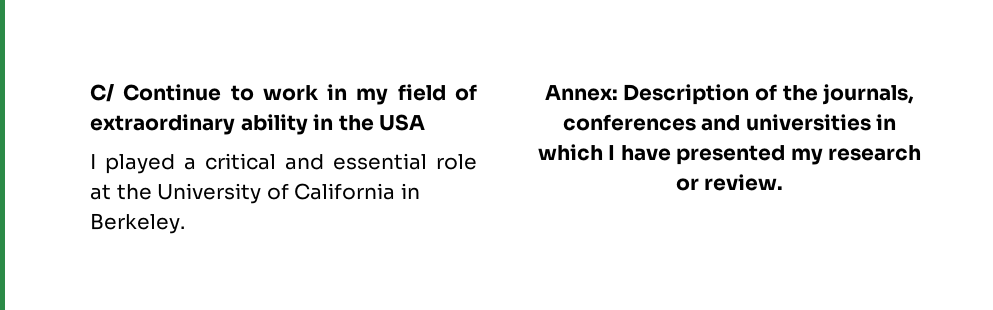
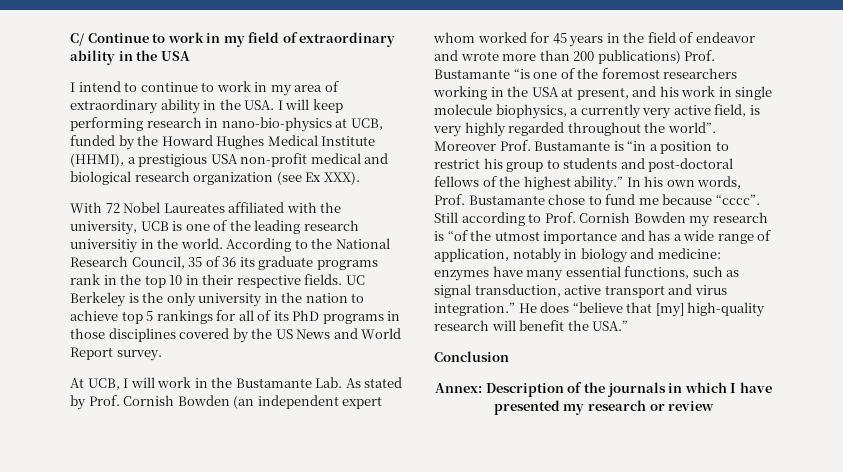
[105,153,477,174] [90,183,420,204] [90,213,185,234] played a critical and essential role at the University of California in Berkeley. -> [78,81,339,96] [70,99,343,114] [70,117,383,132] [70,135,376,150] [70,153,389,167] [70,171,360,185] [70,202,342,213] [70,220,359,235] [70,238,390,253] [70,256,378,270] [70,274,365,288] [70,292,365,307] [70,310,401,324] [70,328,402,343] [70,347,162,361] [70,377,403,390] [70,395,383,410] [433,32,755,47] [434,50,716,64] [434,68,738,79] [433,86,773,100] [434,104,760,119] [433,122,716,137] [434,140,729,154] [434,158,734,172] [434,176,742,191] [434,194,760,205] [434,212,768,227] [434,230,772,244] [434,248,721,263] [434,266,740,281] [434,284,727,298] [434,302,766,317] [434,320,629,331] [434,351,509,362] intend to continue to work in my area of extraordinary ability in the USA. I will keep performing research in nano-bio-physics at UCB, funded by the Howard Hughes Medical Institute (HHMI), a prestigious USA non-profit medical and biological research organization (see Ex XXX). // With 72 Nobel Laureates affiliated with the university, UCB is one of the leading research universitiy in the world. According to the National Research Council, 35 of 36 its graduate programs rank in the top 10 in their respective fields. UC Berkeley is the only university in the nation to achieve top 5 rankings for all of its PhD programs in those disciplines covered by the US News and World Report survey. // At UCB, I will work in the Bustamante Lab. As stated by Prof. Cornish Bowden (an independent expert whom worked for 45 years in the field of endeavor and wrote more than 200 publications) Prof. Bustamante “is one of the foremost researchers working in the USA at present, and his work in single molecule biophysics, a currently very active field, is very highly regarded throughout the world”. Moreover Prof. Bustamante is “in a position to restrict his group to students and post-doctoral fellows of the highest ability.” In his own words, Prof. Bustamante chose to fund me because “cccc”. Still according to Prof. Cornish Bowden my research is “of the utmost importance and has a wide range of application, notably in biology and medicine: enzymes have many essential functions, such as signal transduction, active transport and virus integration.” He does “believe that [my] high-quality research will benefit the USA.” // Conclusion
[823,84,915,105] [562,114,871,131] journals, conferences and universities -> [606,382,666,397] journals
[704,174,784,191] review. -> [668,401,715,411] review

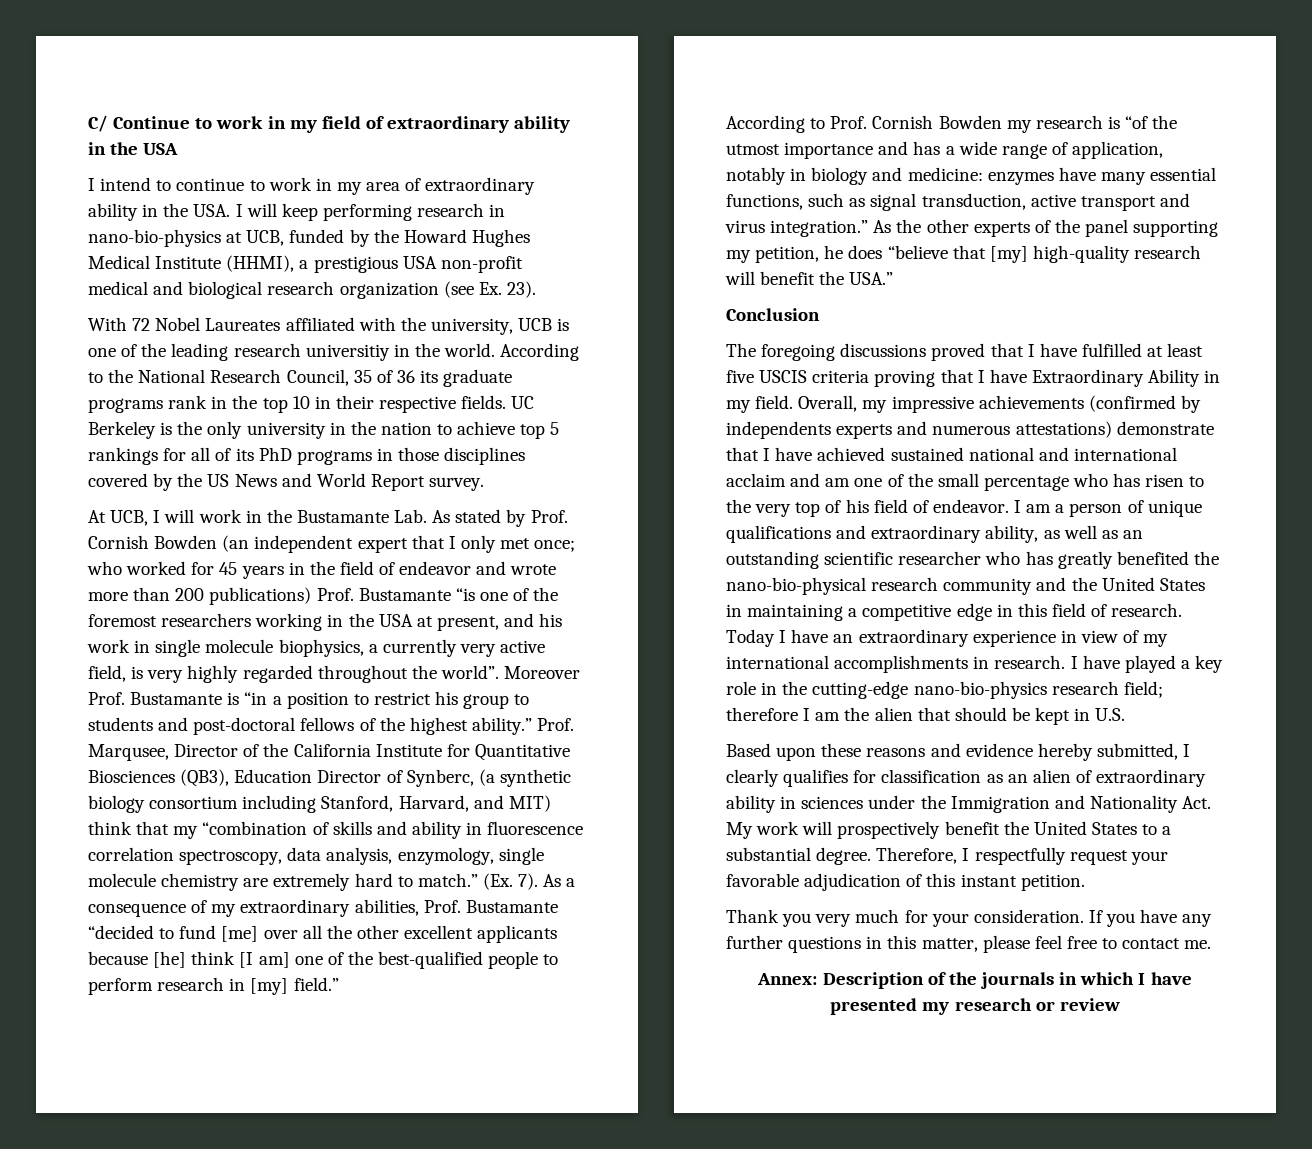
[305,171,360,185] Ex XXX). -> [478,281,536,298] Ex. 23).
[433,32,475,43] whom -> [411,535,576,553] [87,561,122,575] that I only met once; who
[626,176,742,189] [434,194,586,205] In his own words, Prof. Bustamante chose -> [537,718,575,731] [88,743,570,761] [88,769,571,787] [88,795,551,813] [88,821,584,839] [88,847,544,865] [88,873,576,891] [88,899,558,917] [88,925,154,939] Prof. Marqusee, Director of the California Institute for Quantitative Biosciences (QB3), Education Director of Synberc, (a synthetic biology consortium including Stanford, Harvard, and MIT) think that my “combination of skills and ability in fluorescence correlation spectroscopy, data analysis, enzymology, single molecule chemistry are extremely hard to match.” (Ex. 7). As a consequence of my extraordinary abilities, Prof. Bustamante “decided
[638,194,760,205] [434,212,525,226] me because “cccc”. Still according -> [221,925,558,943] [88,951,559,969] [88,977,339,995] [726,115,805,133] [me] over all the other excellent applicants because [he] think [I am] one of the best-qualified people to perform research in [my] field.” // According
[518,303,537,313] He -> [873,219,1219,237] [726,245,844,263] As the other experts of the panel supporting my petition, he
(509, 356) none -> [726,343,1204,361] [726,369,1221,387] [726,395,1201,413] [726,421,1214,439] [726,447,1177,461] [726,473,1205,491] [726,499,1202,517] [726,525,1143,543] [726,551,1219,569] [726,577,1205,595] [726,603,1183,621] [726,629,1169,647] [726,655,1224,673] [726,681,1163,699] [726,707,1126,725] [726,743,1191,761] [726,769,1207,787] [726,795,1212,813] [726,821,1172,839] [726,847,1168,865] [726,873,1085,891] [726,909,1213,927] [726,935,1212,953] // The foregoing discussions proved that I have fulfilled at least five USCIS criteria proving that I have Extraordinary Ability in my field. Overall, my impressive achievements (confirmed by independents experts and numerous attestations) demonstrate that I have achieved sustained national and international acclaim and am one of the small percentage who has risen to the very top of his field of endeavor. I am a person of unique qualifications and extraordinary ability, as well as an outstanding scientific researcher who has greatly benefited the nano-bio-physical research community and the United States in maintaining a competitive edge in this field of research. Today I have an extraordinary experience in view of my international accomplishments in research. I have played a key role in the cutting-edge nano-bio-physics research field; therefore I am the alien that should be kept in U.S. // Based upon these reasons and evidence hereby submitted, I clearly qualifies for classification as an alien of extraordinary ability in sciences under the Immigration and Nationality Act. My work will prospectively benefit the United States to a substantial degree. Therefore, I respectfully request your favorable adjudication of this instant petition. // Thank you very much for your consideration. If you have any further questions in this matter, please feel free to contact me.

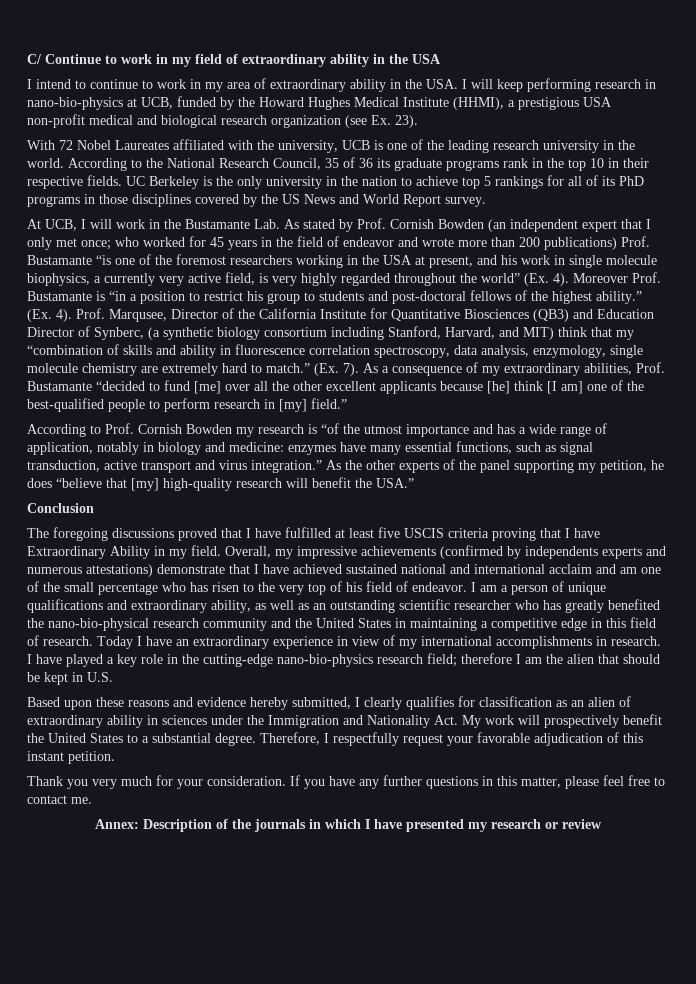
[305,344,390,361] universitiy -> [543,140,599,153] university
[440,665,499,679] world”. -> [481,273,569,286] world” (Ex. 4).
(532, 726) none -> [27,309,72,322] (Ex. 4).
[180,769,230,787] (QB3), -> [533,309,593,322] (QB3) and

